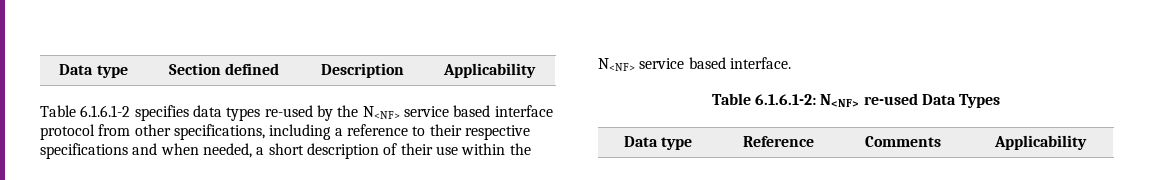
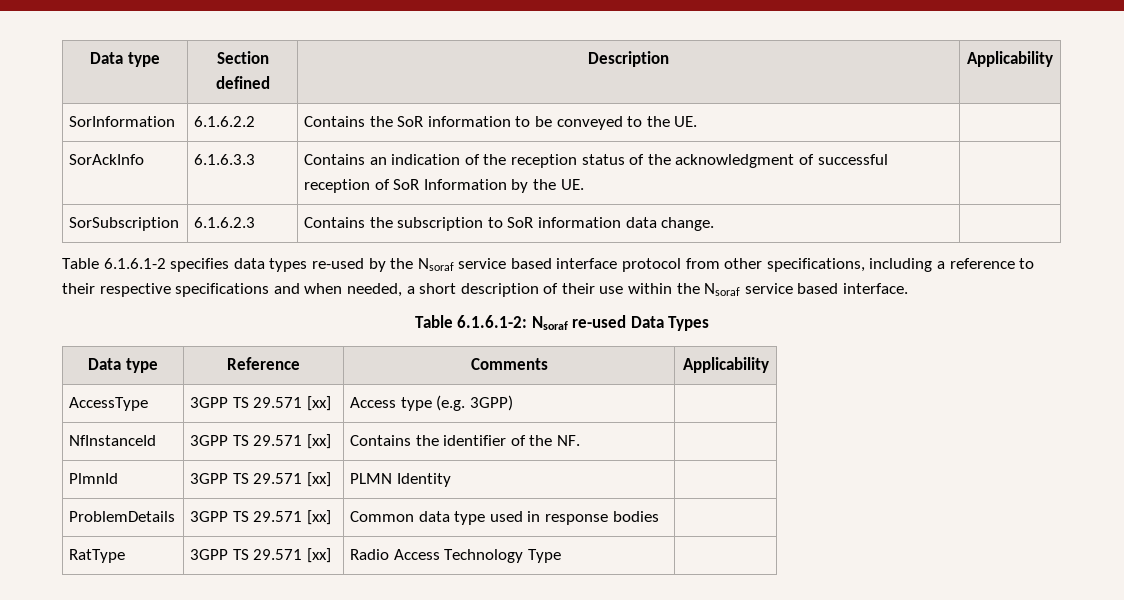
(536, 70) none -> [69,116,176,127] [194,116,256,127] [304,116,698,130] [69,154,145,165] [194,154,256,165] [304,154,888,168] [304,179,584,193] [69,217,180,231] [194,217,256,228] [304,217,715,231] // SorInformation | 6.1.6.2.2 | Contains the SoR information to be conveyed to the UE. | // SorAckInfo | 6.1.6.3.3 | Contains an indication of the reception status of the acknowledgment of successful reception of SoR Information by the UE. | // SorSubscription | 6.1.6.2.3 | Contains the subscription to SoR information data change. |
[362,106,400,119] N<NF> -> [417,258,454,271] Nsoraf
[598,58,635,71] N<NF> -> [704,283,741,296] Nsoraf
[820,94,860,107] N<NF> -> [531,316,568,330] Nsoraf
(1087, 142) none -> [69,397,149,411] [190,396,331,411] [350,395,513,411] [69,435,157,446] [190,434,331,449] [350,435,581,446] [69,473,119,484] [190,472,331,487] [350,473,451,487] [69,511,176,522] [190,510,331,525] [350,511,659,525] [69,549,126,563] [190,548,331,563] [350,549,561,563] // AccessType | 3GPP TS 29.571 [xx] | Access type (e.g. 3GPP) | // NfInstanceId | 3GPP TS 29.571 [xx] | Contains the identifier of the NF. | // PlmnId | 3GPP TS 29.571 [xx] | PLMN Identity | // ProblemDetails | 3GPP TS 29.571 [xx] | Common data type used in response bodies | // RatType | 3GPP TS 29.571 [xx] | Radio Access Technology Type |

